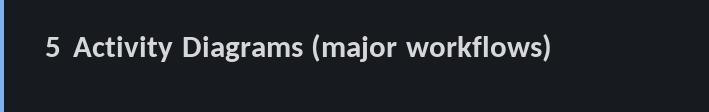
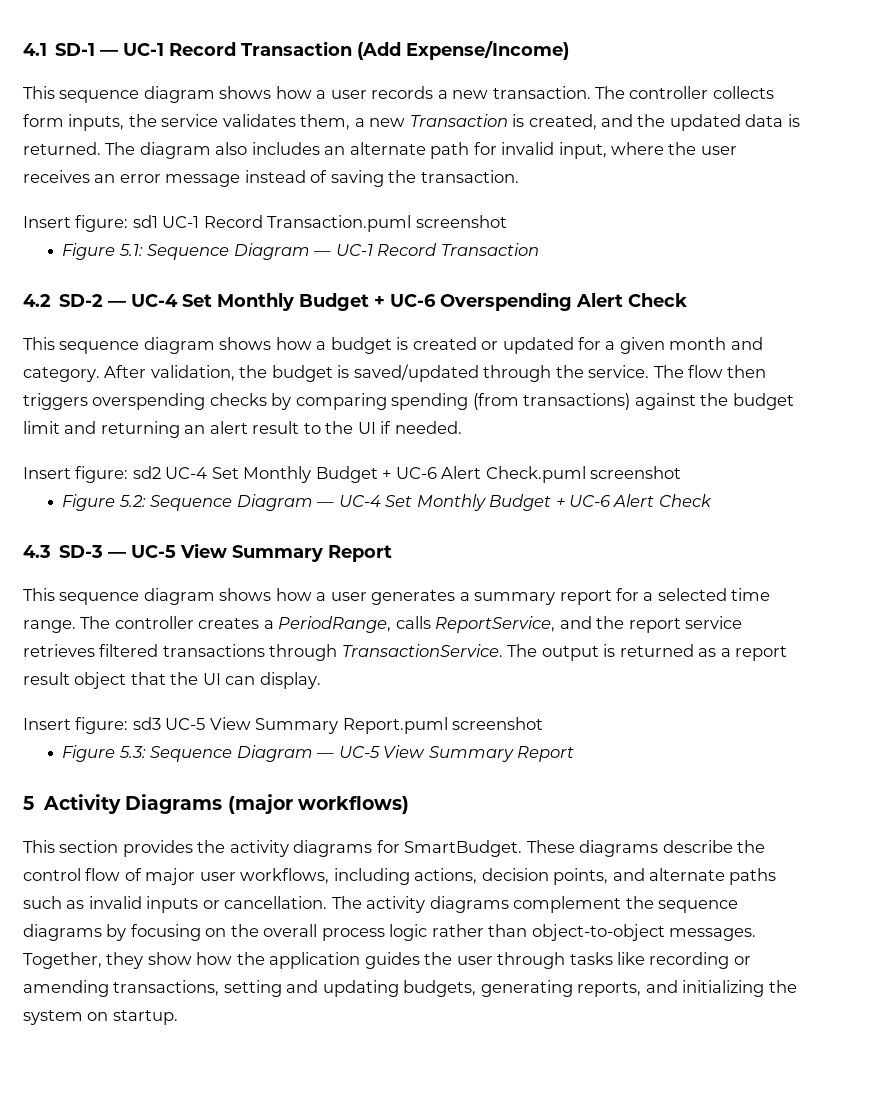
(45, 47) none -> [23,41,570,60] [23,86,774,103] [23,114,800,131] [23,142,737,159] [23,170,519,187] [23,215,507,232] [62,243,539,260] [23,292,688,311] [23,337,763,354] [23,364,767,382] [23,393,794,410] [23,421,462,438] [23,466,682,483] [62,494,712,511] [23,543,393,562] [23,588,771,605] [23,616,743,633] [23,644,788,661] [23,672,321,689] [23,717,544,734] [62,745,575,762] 4.1 SD-1 — UC-1 Record Transaction (Add Expense/Income) // This sequence diagram shows how a user records a new transaction. The controller collects form inputs, the service validates them, a new Transaction is created, and the updated data is returned. The diagram also includes an alternate path for invalid input, where the user receives an error message instead of saving the transaction. // Insert figure: sd1 UC-1 Record Transaction.puml screenshot // Figure 5.1: Sequence Diagram — UC-1 Record Transaction // 4.2 SD-2 — UC-4 Set Monthly Budget + UC-6 Overspending Alert Check // This sequence diagram shows how a budget is created or updated for a given month and category. After validation, the budget is saved/updated through the service. The flow then triggers overspending checks by comparing spending (from transactions) against the budget limit and returning an alert result to the UI if needed. // Insert figure: sd2 UC-4 Set Monthly Budget + UC-6 Alert Check.puml screenshot // Figure 5.2: Sequence Diagram — UC-4 Set Monthly Budget + UC-6 Alert Check // 4.3 SD-3 — UC-5 View Summary Report // This sequence diagram shows how a user generates a summary report for a selected time range. The controller creates a PeriodRange, calls ReportService, and the report service retrieves filtered transactions through TransactionService. The output is returned as a report result object that the UI can display. // Insert figure: sd3 UC-5 View Summary Report.puml screenshot // Figure 5.3: Sequence Diagram — UC-5 View Summary Report //
(552, 47) none -> [23,840,766,857] [23,868,777,885] [23,896,739,913] [23,924,757,941] [23,952,751,969] [23,980,797,997] [23,1010,178,1025] // This section provides the activity diagrams for SmartBudget. These diagrams describe the control flow of major user workflows, including actions, decision points, and alternate paths such as invalid inputs or cancellation. The activity diagrams complement the sequence diagrams by focusing on the overall process logic rather than object-to-object messages. Together, they show how the application guides the user through tasks like recording or amending transactions, setting and updating budgets, generating reports, and initializing the system on startup.

